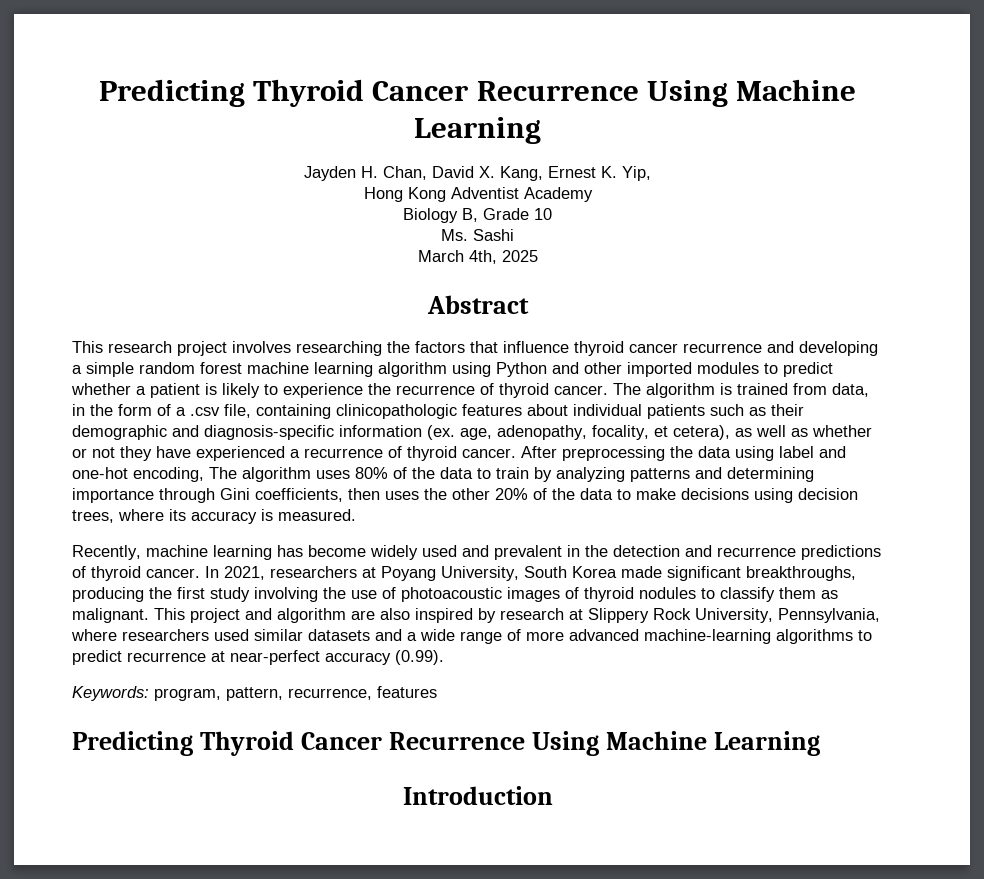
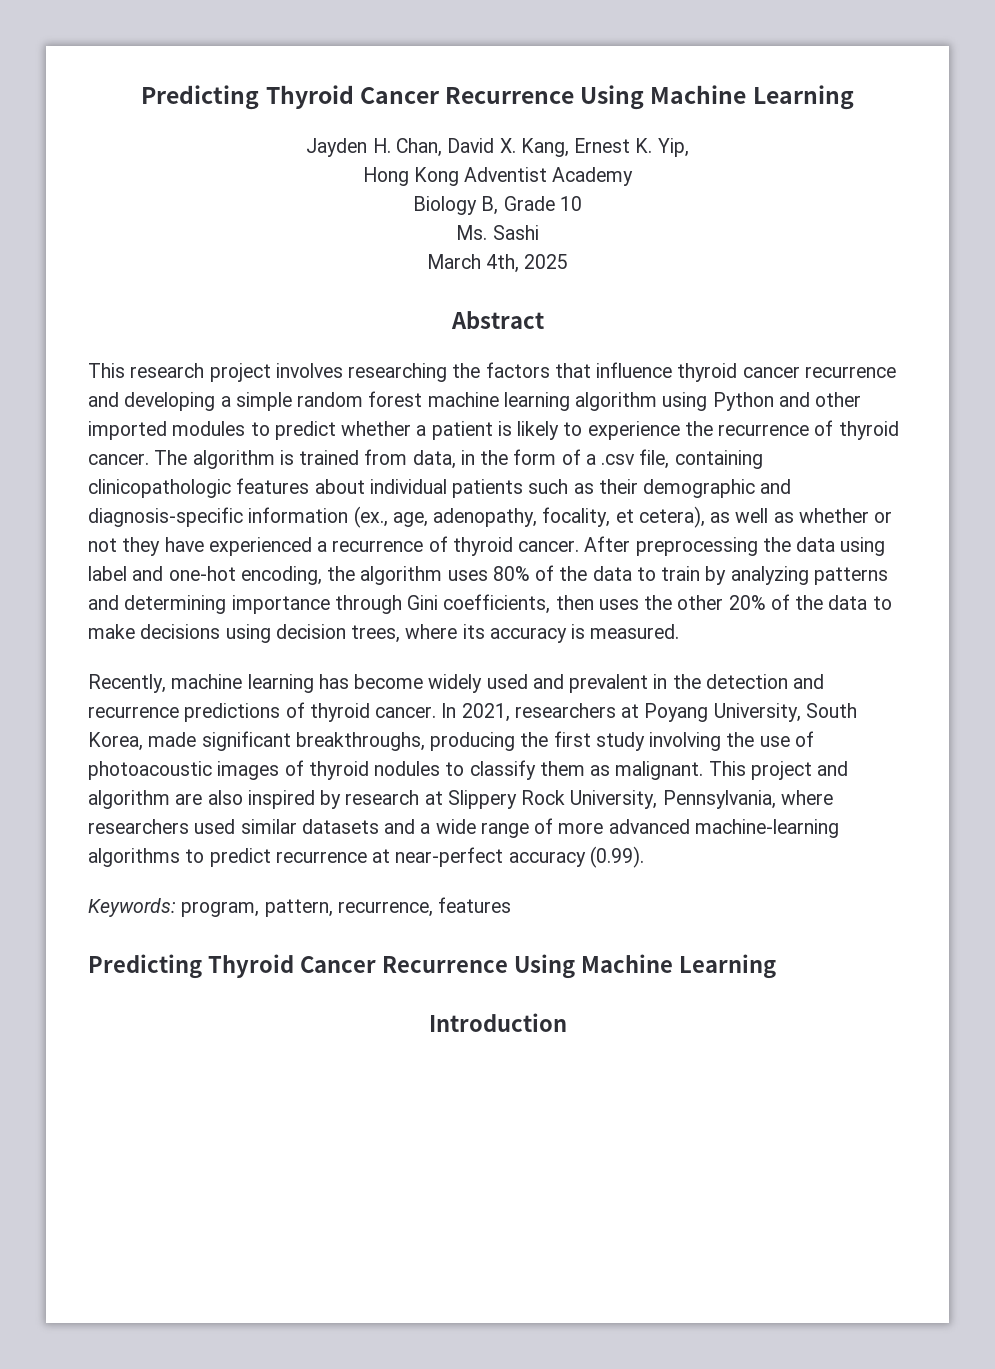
[427,425,455,440] (ex. -> [353,506,388,528] (ex.,
[209,467,237,479] The -> [327,566,356,581] the
[572,566,617,578] Korea -> [88,732,143,751] Korea,

